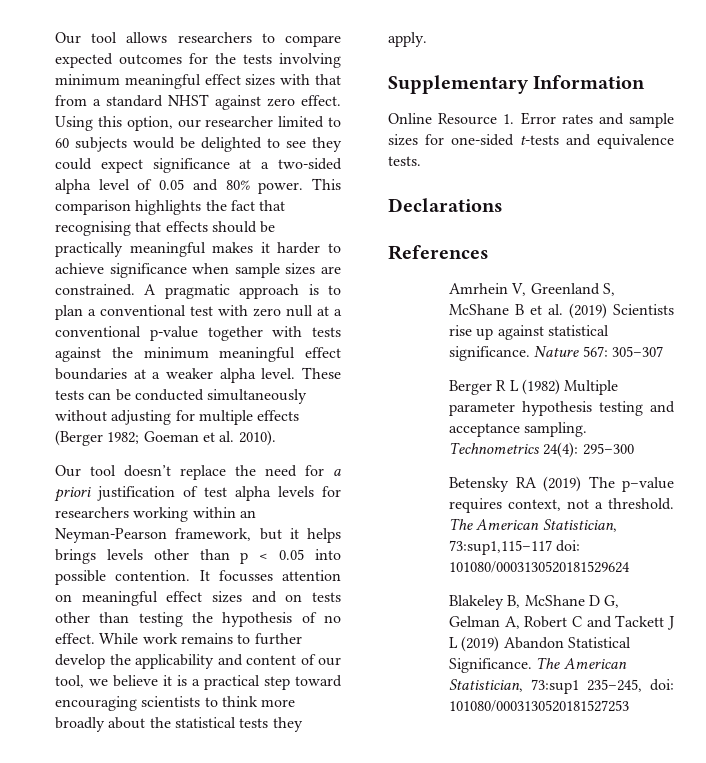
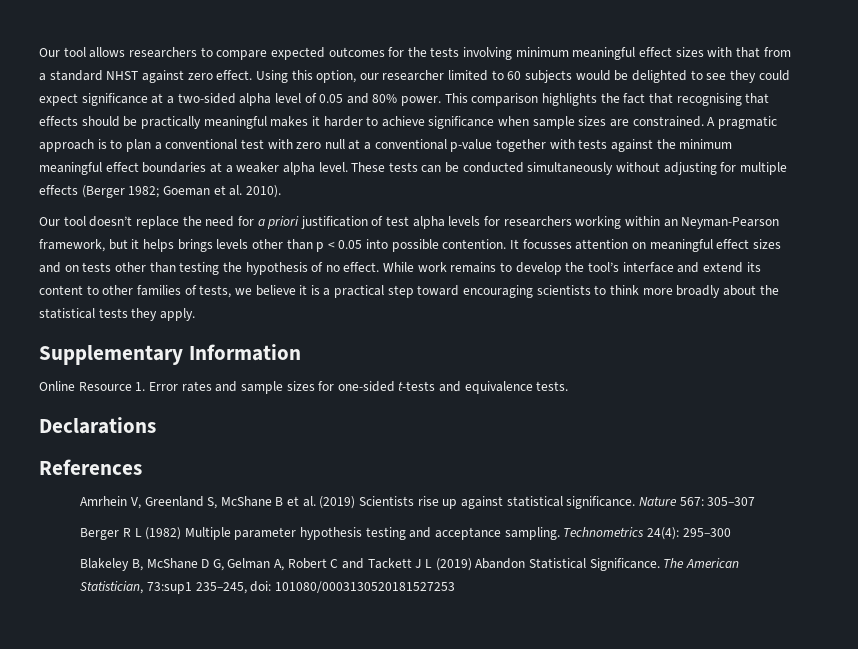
[254,633,302,645] further -> (513, 267) none
[135,654,341,669] [55,675,84,688] applicability and content of our tool, -> [587,262,761,273] [39,285,232,298] tool’s interface and extend its content to other families of tests,
[449,476,674,492] [449,498,674,513] [449,518,617,532] [449,540,581,555] [449,561,631,573] // Betensky RA (2019) The p–value requires context, not a threshold. The American Statistician, 73:sup1,115–117 doi: 101080/0003130520181529624 -> (731, 532) none

